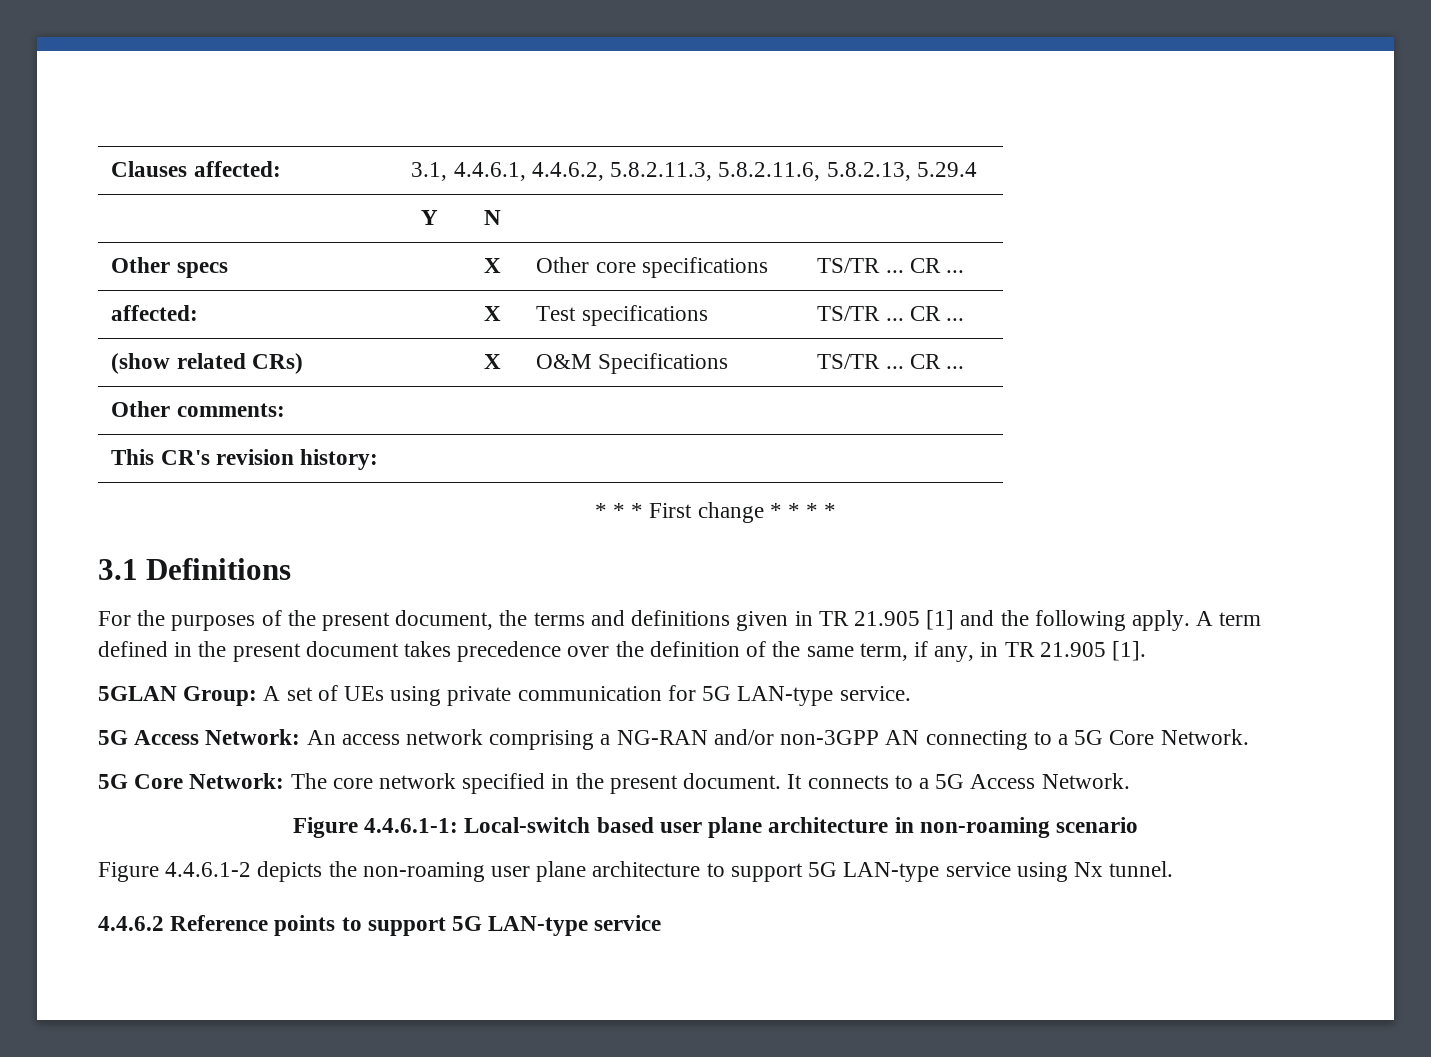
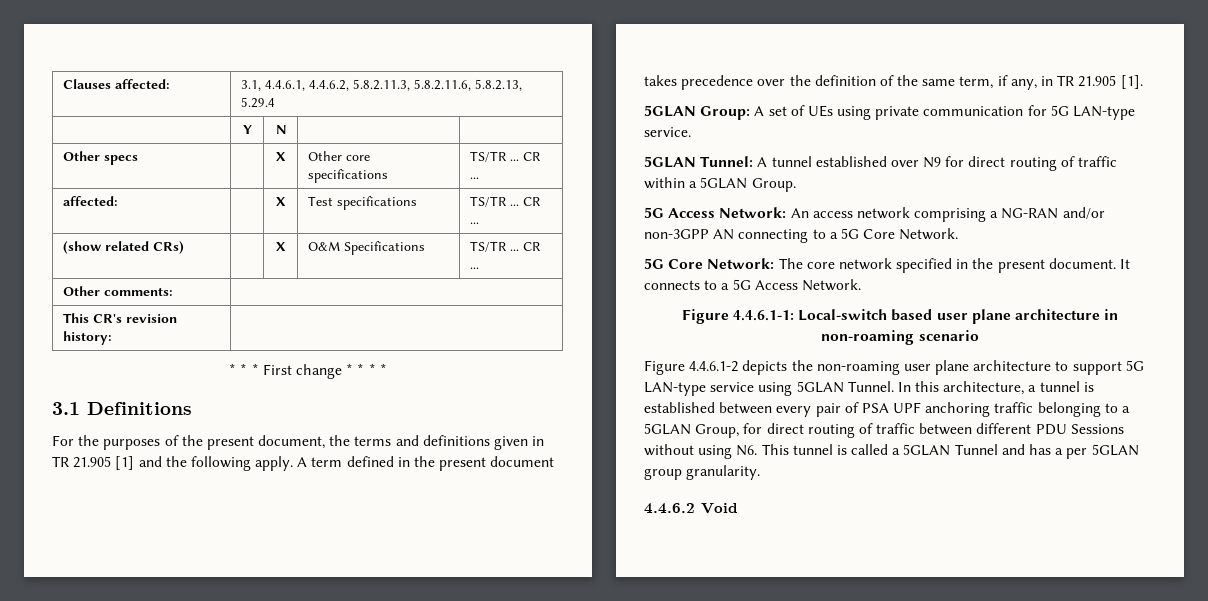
(911, 693) none -> [644,156,1118,171] [644,177,796,192] // 5GLAN Tunnel: A tunnel established over N9 for direct routing of traffic within a 5GLAN Group.
[1073,861,1174,877] [98,915,662,936] Nx tunnel. // 4.4.6.2 Reference points to support 5G LAN-type service -> [796,381,1094,395] [644,402,1131,417] [644,423,1124,438] [644,444,1139,459] [644,465,761,480] [644,503,738,514] 5GLAN Tunnel. In this architecture, a tunnel is established between every pair of PSA UPF anchoring traffic belonging to a 5GLAN Group, for direct routing of traffic between different PDU Sessions without using N6. This tunnel is called a 5GLAN Tunnel and has a per 5GLAN group granularity. // 4.4.6.2 Void

